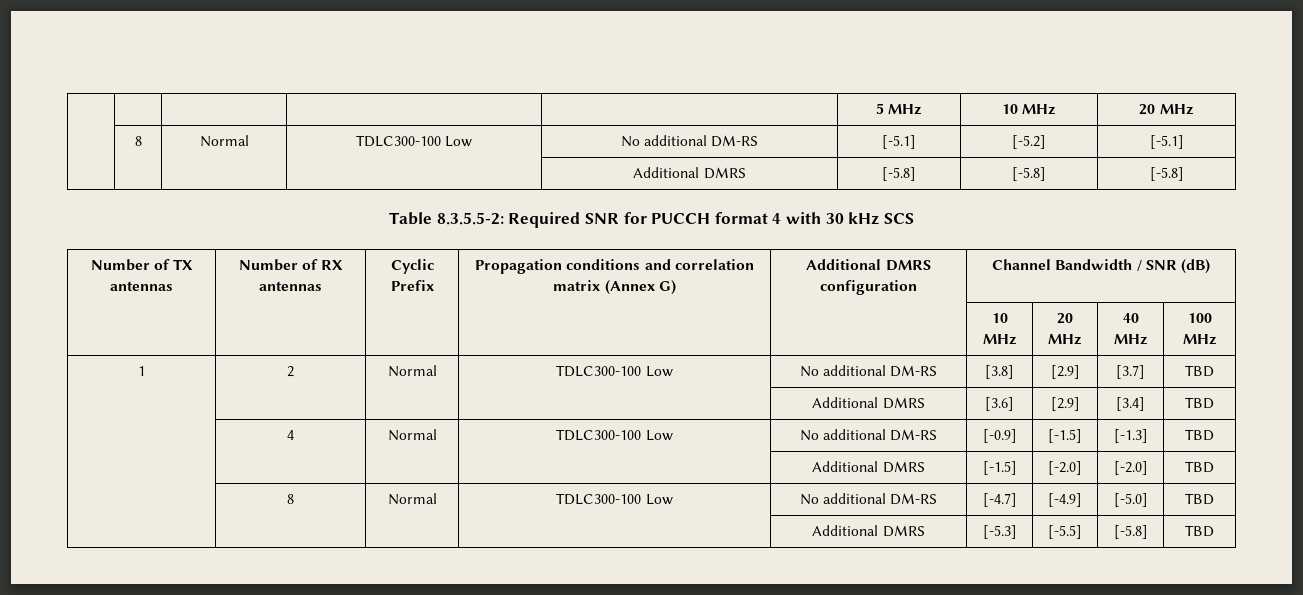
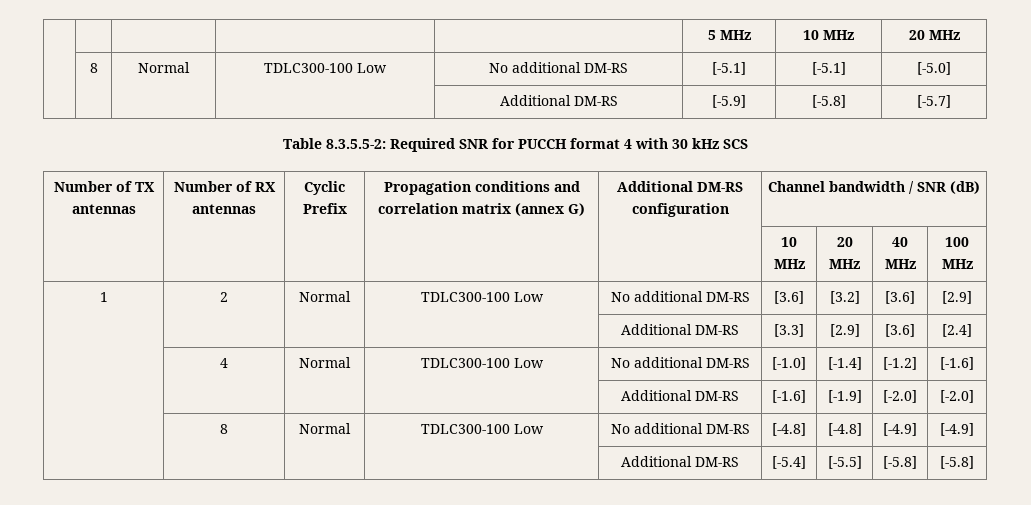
[1012,135,1046,149] [1149,135,1184,149] [633,167,746,179] [882,167,916,181] [1012,167,1046,181] [1149,167,1184,181] [-5.2] | [-5.1] // | | | | Additional DMRS | [-5.8] | [-5.8] | [-5.8] -> [811,62,846,75] [917,62,951,75] [499,95,618,106] [712,95,746,108] [811,95,846,108] [917,95,951,108] [-5.1] | [-5.0] // | | | | Additional DM-RS | [-5.9] | [-5.8] | [-5.7]
[604,280,655,295] (Annex -> [515,203,564,216] (annex
[885,260,931,271] DMRS -> [697,182,743,192] DM-RS
[1055,259,1133,270] Bandwidth -> [829,181,905,192] bandwidth
[985,365,1014,379] [1050,365,1080,379] [1116,365,1145,379] [1185,365,1214,377] [812,397,925,409] [985,397,1014,411] [1050,397,1080,411] [1116,397,1145,411] [1185,397,1214,409] [3.8] | [2.9] | [3.7] | TBD // | | | | Additional DMRS | [3.6] | [2.9] | [3.4] | TBD -> [774,291,804,304] [829,291,860,304] [885,291,915,304] [942,291,972,304] [621,324,739,335] [774,324,804,337] [829,324,860,337] [885,324,915,337] [942,324,972,337] [3.6] | [3.2] | [3.6] | [2.9] // | | | | Additional DM-RS | [3.3] | [2.9] | [3.6] | [2.4]
[982,429,1017,443] [1048,429,1082,443] [1113,429,1148,443] [1185,429,1214,441] [812,461,925,473] [982,461,1017,475] [-0.9] | [-1.5] | [-1.3] | TBD // | | | | Additional DMRS | [-1.5] -> [772,357,806,370] [827,357,862,370] [883,357,917,370] [940,357,974,370] [621,390,739,401] [772,390,806,403] [827,390,862,403] [-1.0] | [-1.4] | [-1.2] | [-1.6] // | | | | Additional DM-RS | [-1.6] | [-1.9]
[1185,461,1214,473] [287,494,294,504] [387,493,437,505] [556,493,673,505] [799,493,938,505] [982,493,1017,507] | TBD // | 8 | Normal | TDLC300-100 Low | No additional DM-RS | [-4.7] -> [220,424,229,434] [299,423,351,434] [420,424,544,434] [610,423,750,434] [772,423,806,436] [827,423,862,436] // | 8 | Normal | TDLC300-100 Low | No additional DM-RS | [-4.8] | [-4.8]
[1113,493,1148,507] [1185,493,1214,505] [812,525,925,537] [982,525,1017,539] [-5.0] | TBD // | | | | Additional DMRS | [-5.3] -> [940,423,974,436] [621,456,739,467] [772,456,806,469] [-4.9] // | | | | Additional DM-RS | [-5.4]
[1185,525,1214,537] TBD -> [940,456,974,469] [-5.8]

